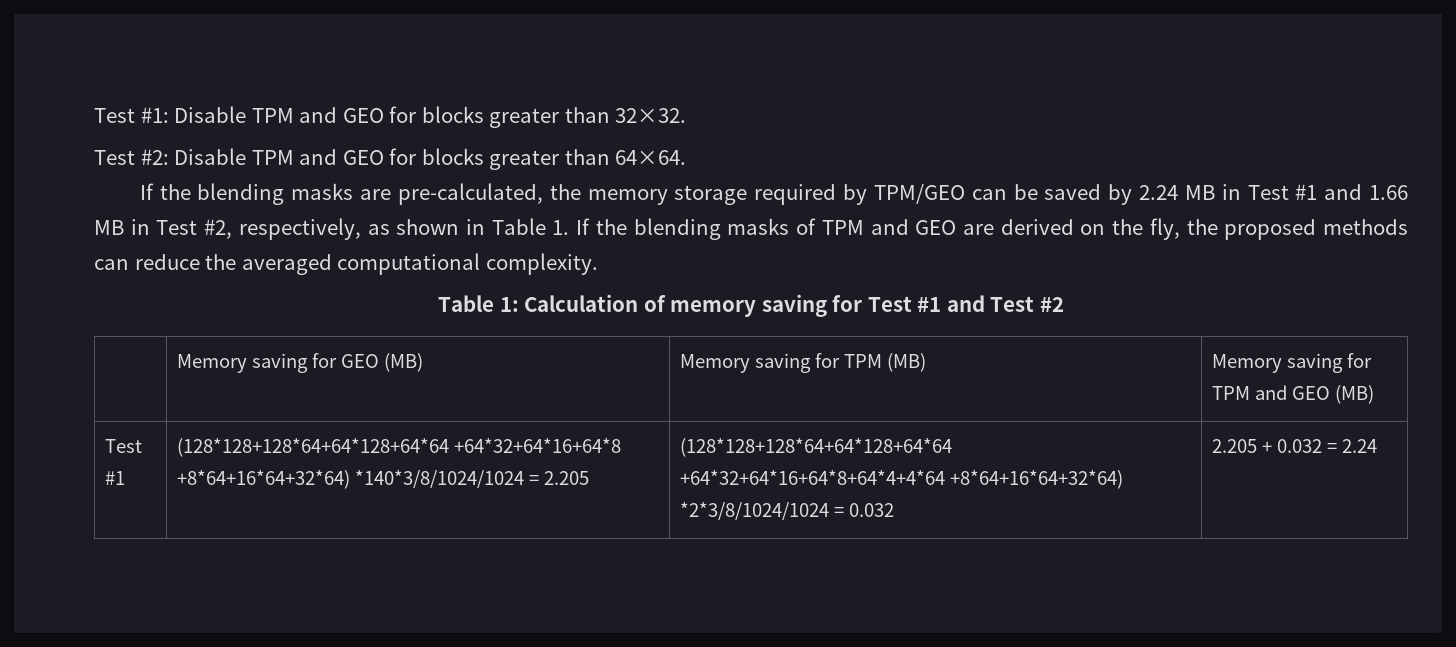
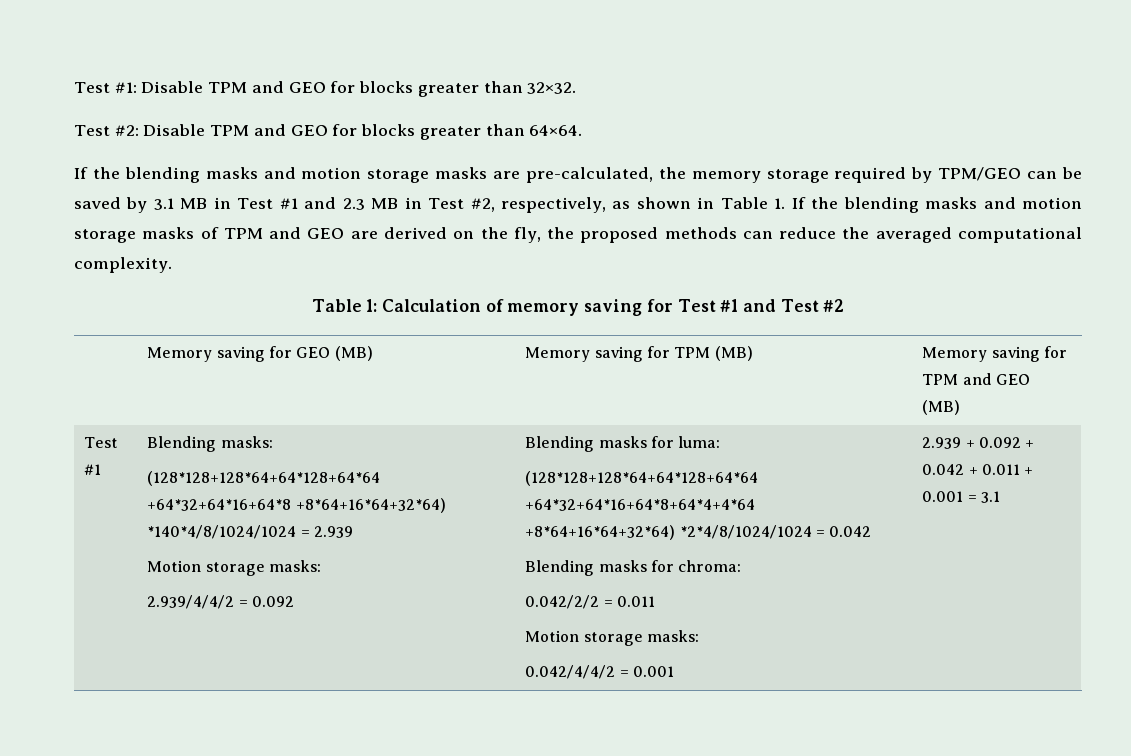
(354, 191) none -> [263,167,488,183] and motion storage masks
[1139,185,1179,200] 2.24 -> [153,198,174,210] 3.1
[1368,185,1408,200] 1.66 -> [342,198,365,210] 2.3
(790, 226) none -> [983,197,1083,209] [74,227,195,243] and motion storage masks
(126, 478) none -> [147,436,273,452] Blending masks: //
[355,470,590,488] [680,438,953,457] [680,470,1124,489] [680,502,895,520] [1212,439,1378,453] *140*3/8/1024/1024 = 2.205 | (128*128+128*64+64*128+64*64 +64*32+64*16+64*8+64*4+4*64 +8*64+16*64+32*64) *2*3/8/1024/1024 = 0.032 | 2.205 + 0.032 = 2.24 -> [147,525,353,539] [147,560,321,576] [147,595,294,609] [525,436,721,452] [525,471,759,486] [525,499,756,511] [525,525,872,540] [525,560,742,576] [525,595,655,609] [525,630,699,646] [525,665,674,679] [922,437,1035,449] [922,464,1034,475] [922,491,1000,503] *140*4/8/1024/1024 = 2.939 // Motion storage masks: // 2.939/4/4/2 = 0.092 | Blending masks for luma: // (128*128+128*64+64*128+64*64 +64*32+64*16+64*8+64*4+4*64 +8*64+16*64+32*64) *2*4/8/1024/1024 = 0.042 // Blending masks for chroma: // 0.042/2/2 = 0.011 // Motion storage masks: // 0.042/4/4/2 = 0.001 | 2.939 + 0.092 + 0.042 + 0.011 + 0.001 = 3.1

